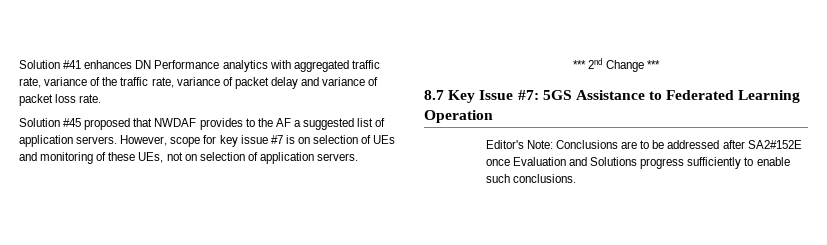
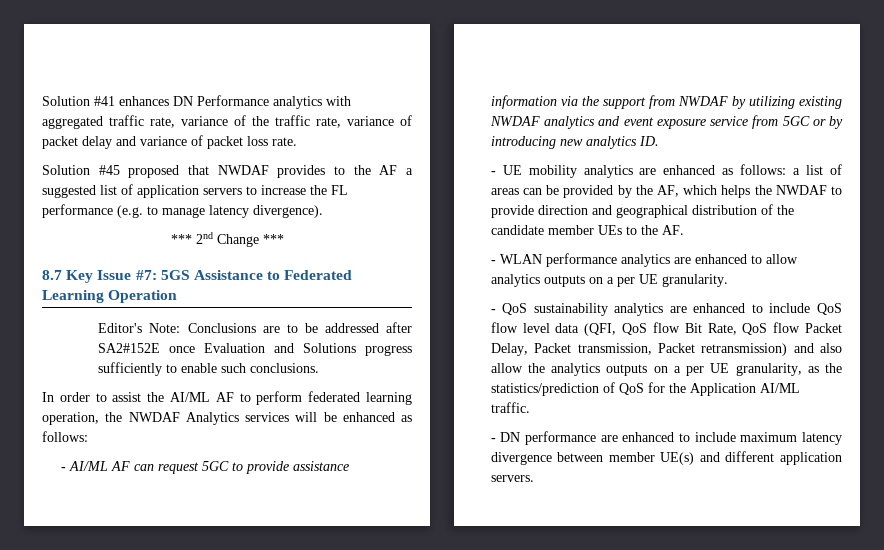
[76,135,396,147] [19,152,359,164] servers. However, scope for key issue #7 is on selection of UEs and monitoring of these UEs, not on selection of application servers. -> [203,185,348,195] [42,204,323,218] servers to increase the FL performance (e.g. to manage latency divergence).
(576, 178) none -> [42,391,413,405] [42,412,412,425] [42,431,88,442] [60,461,349,474] [490,95,842,109] [489,115,844,129] [490,136,659,149] [490,164,842,178] [490,185,842,198] [490,204,794,218] [490,225,684,235] [490,253,798,267] [490,274,728,287] [490,303,842,316] [490,322,842,336] [490,343,842,356] [490,363,842,376] [490,382,800,396] [490,402,530,413] [490,431,842,445] [490,451,842,465] [490,475,534,482] // In order to assist the AI/ML AF to perform federated learning operation, the NWDAF Analytics services will be enhanced as follows: // - AI/ML AF can request 5GC to provide assistance information via the support from NWDAF by utilizing existing NWDAF analytics and event exposure service from 5GC or by introducing new analytics ID. // - UE mobility analytics are enhanced as follows: a list of areas can be provided by the AF, which helps the NWDAF to provide direction and geographical distribution of the candidate member UEs to the AF. // - WLAN performance analytics are enhanced to allow analytics outputs on a per UE granularity. // - QoS sustainability analytics are enhanced to include QoS flow level data (QFI, QoS flow Bit Rate, QoS flow Packet Delay, Packet transmission, Packet retransmission) and also allow the analytics outputs on a per UE granularity, as the statistics/prediction of QoS for the Application AI/ML traffic. // - DN performance are enhanced to include maximum latency divergence between member UE(s) and different application servers.

